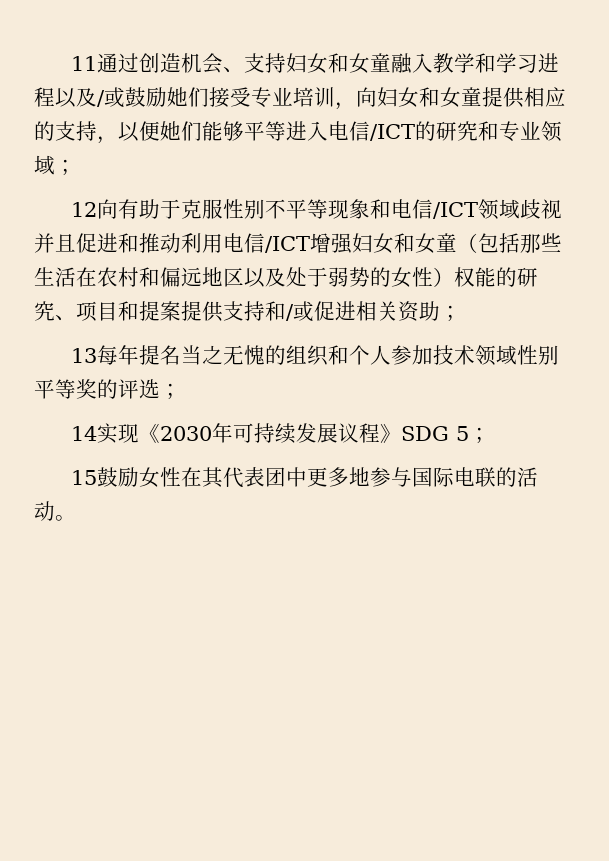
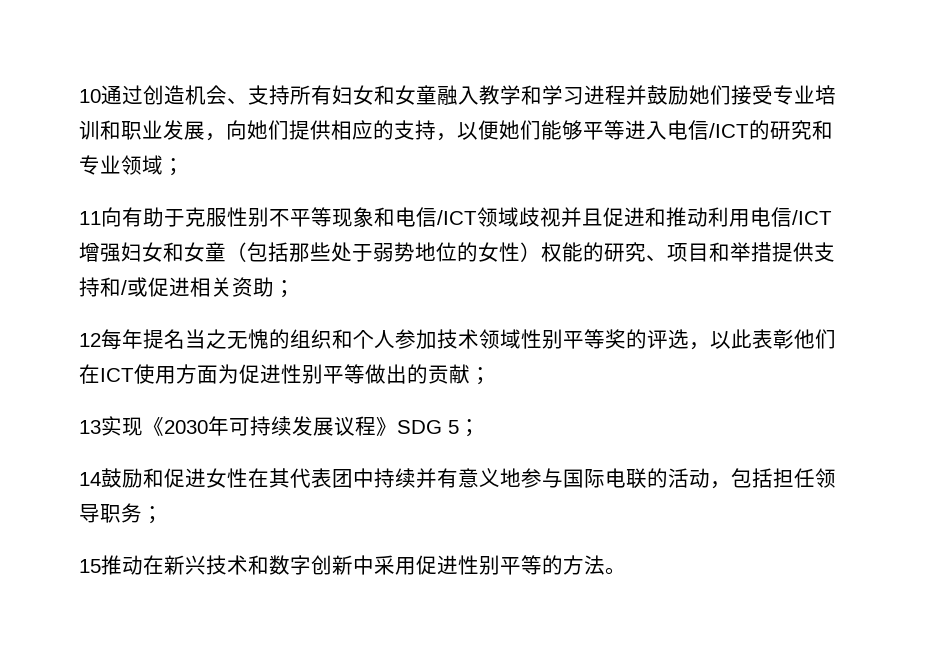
[70,56,97,71] 11 -> [79,89,101,103] 10
(286, 63) none -> [290,85,332,105] 所有
[55,87,125,108] 以及/或 -> [626,85,647,105] 并
[335,87,482,110] ，向妇女和女童 -> [100,120,289,141] 和职业发展，向她们
[70,202,97,217] 12 -> [79,211,101,225] 11
[34,267,286,288] 生活在农村和偏远地区以及 -> (331, 251) none
(370, 277) none -> [415,242,457,262] 地位
[139,301,181,321] 提案 -> [730,242,772,262] 举措
[70,348,97,363] 13 -> [79,333,101,347] 12
[160,383,181,399] [70,426,97,441] ； // 14 -> [689,329,836,350] [79,364,491,385] [79,420,101,434] ，以此表彰他们在ICT使用方面为促进性别平等做出的贡献； // 13
[70,467,139,487] 15鼓励 -> [79,468,206,488] 14鼓励和促进
[306,467,349,487] 更多 -> [374,468,500,488] 持续并有意义
(55, 511) none -> [710,468,836,489] [79,503,163,524] [79,555,605,575] ，包括担任领导职务； // 15推动在新兴技术和数字创新中采用促进性别平等的方法

